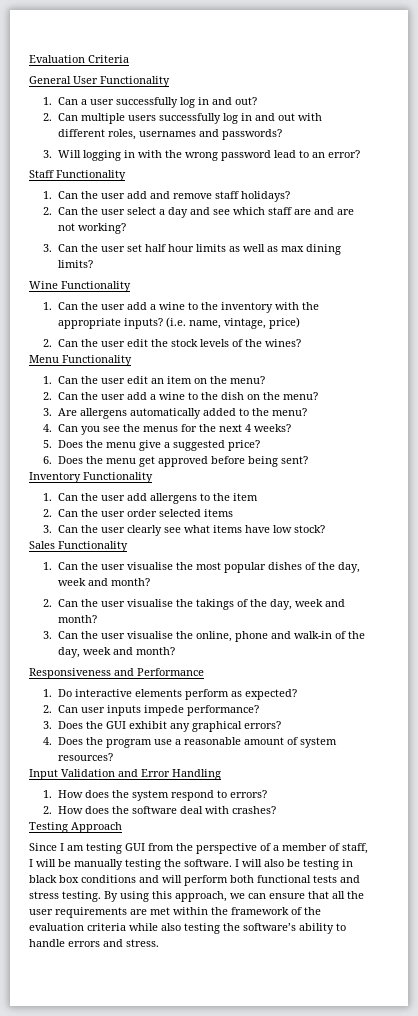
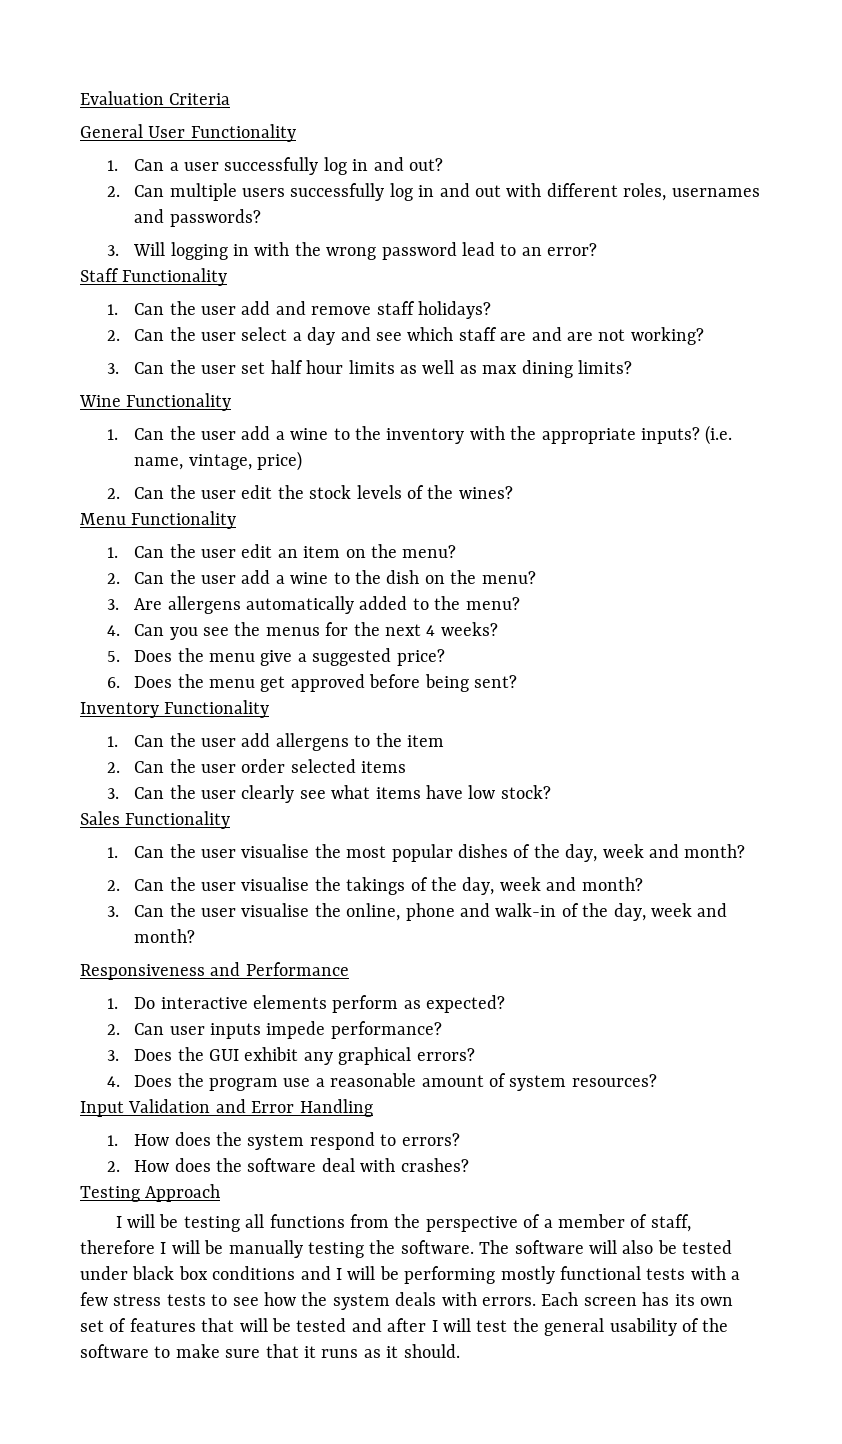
[29,843,145,854] Since I am testing GUI -> [115,1214,345,1232] I will be testing all functions
(368, 848) none -> [80,1240,155,1254] therefore
[235,859,239,867] I -> [479,1240,584,1254] The software
[303,859,353,870] testing in -> [682,1240,733,1254] [80,1266,128,1280] tested under
[162,875,360,886] [29,891,364,902] [29,907,321,918] [29,923,346,934] [29,939,159,947] will perform both functional tests and stress testing. By using this approach, we can ensure that all the user requirements are met within the framework of the evaluation criteria while also testing the software’s ability to handle errors and stress. -> [336,1266,741,1284] [80,1292,733,1310] [80,1318,729,1336] [80,1344,460,1358] I will be performing mostly functional tests with a few stress tests to see how the system deals with errors. Each screen has its own set of features that will be tested and after I will test the general usability of the software to make sure that it runs as it should.

